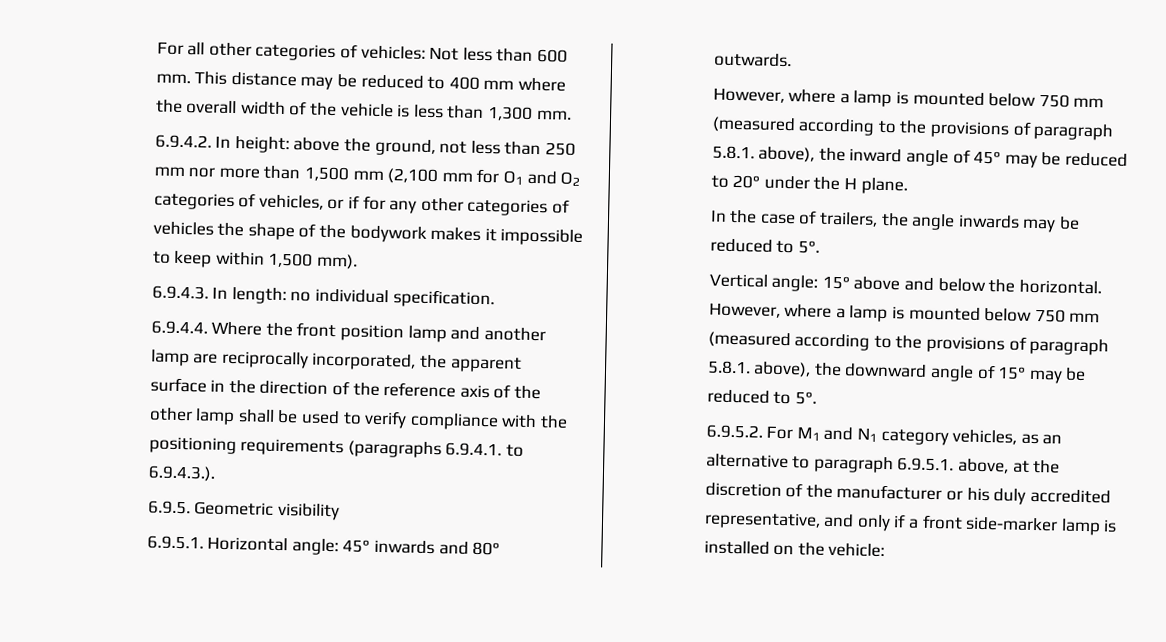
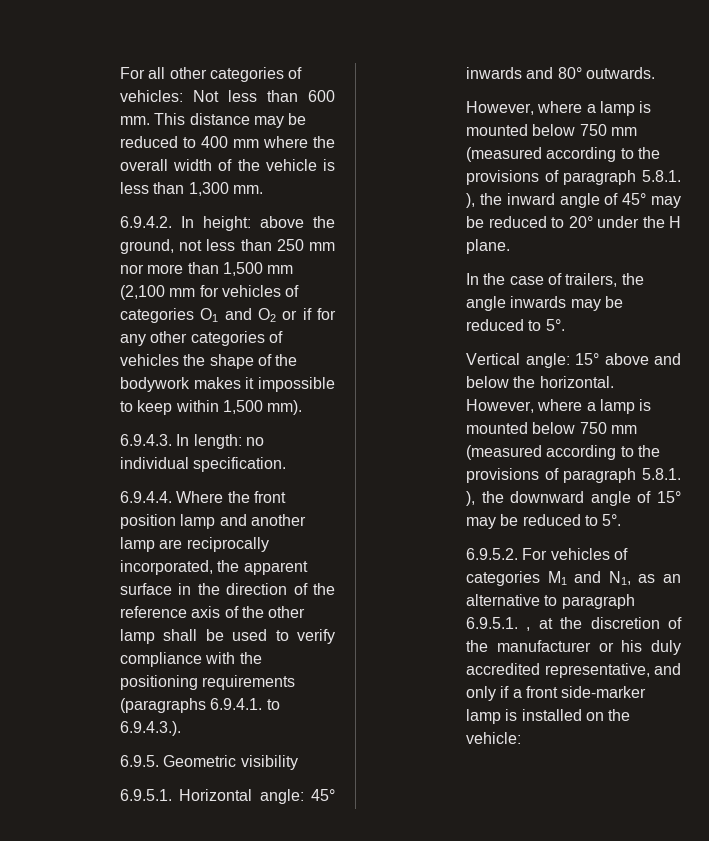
[503,170,581,186] [153,192,324,211] O1 and O2 categories of vehicles, -> [222,285,300,297] [120,308,277,323] vehicles of categories O1 and O2
[758,146,816,163] above), -> [466,193,476,208] ),
[753,361,812,378] above), -> [466,491,476,506] ),
[796,426,1018,446] M1 and N1 category vehicles, -> [550,548,629,560] [466,571,631,586] vehicles of categories M1 and N1,
[958,458,1010,474] above, -> [526,627,531,631] ,

